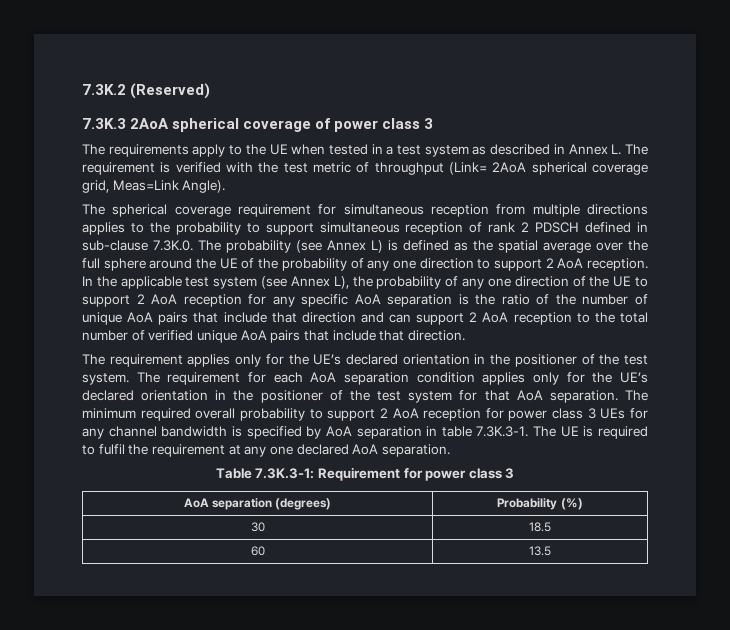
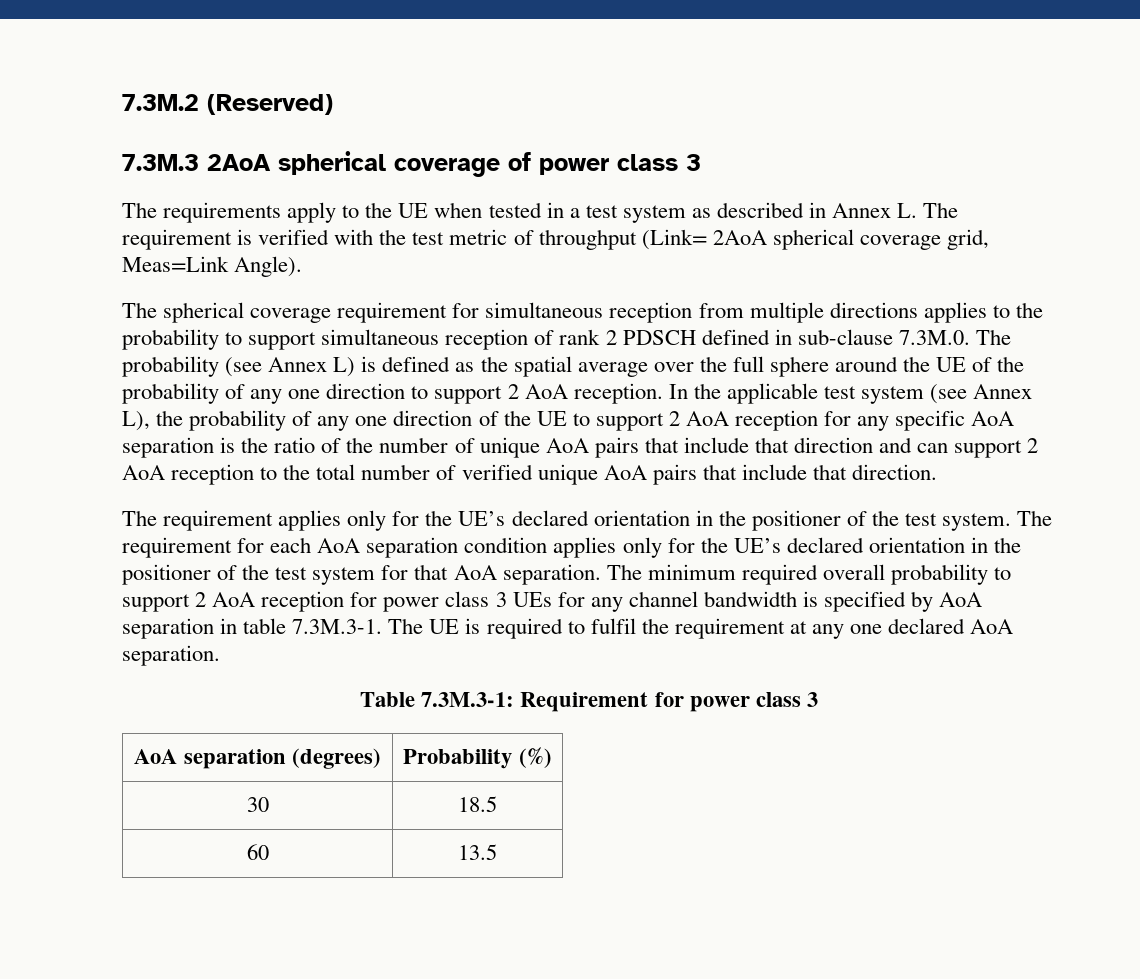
[82,84,126,95] 7.3K.2 -> [122,94,199,111] 7.3M.2
[82,118,126,129] 7.3K.3 -> [122,154,199,171] 7.3M.3
[153,240,193,251] 7.3K.0. -> [898,330,970,345] 7.3M.0.
[476,426,529,437] 7.3K.3-1. -> [292,619,383,634] 7.3M.3-1.
[255,468,315,479] 7.3K.3-1: -> [421,692,515,707] 7.3M.3-1:

